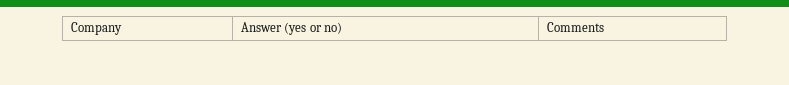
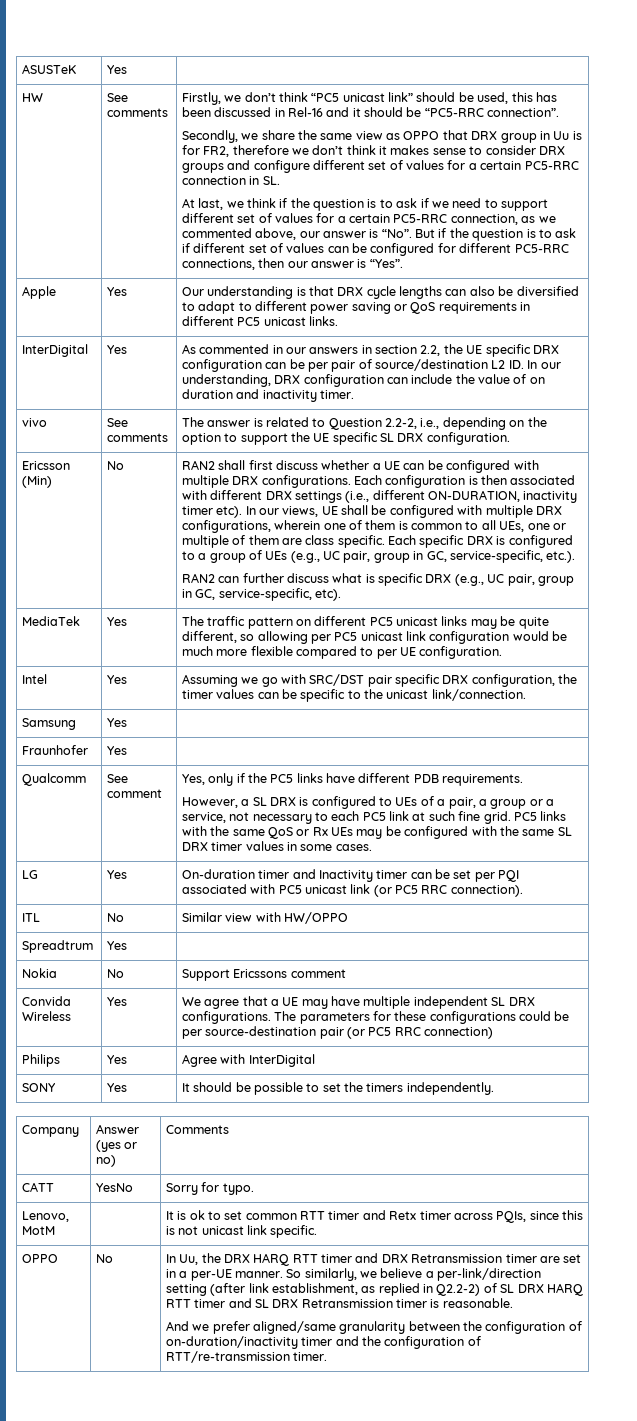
(70, 28) none -> [21,64,76,74] [106,65,127,74] [21,93,43,102] [106,93,128,102] [106,108,168,117] [181,92,557,105] [181,107,560,117] [181,130,582,143] [181,145,565,157] [181,160,579,173] [181,176,280,185] [181,198,549,211] [181,213,556,225] [181,228,577,241] [181,243,569,256] [181,258,403,270] [21,286,56,299] [106,287,127,296] [181,286,579,299] [181,301,531,314] [181,316,338,326] [21,344,88,357] [106,345,127,354] [181,344,559,357] [181,359,561,372] [181,374,545,387] [181,389,354,402] [21,418,47,427] [106,418,128,427] [106,433,168,442] [181,417,547,430] [181,432,510,445] [21,461,70,470] [21,476,52,488] [106,461,124,470] [181,460,539,473] [181,475,576,488] [181,490,578,503] [181,505,562,518] [181,520,566,533] [181,535,573,548] [181,550,576,563] [181,573,574,586] [181,588,341,601] [21,616,80,626] [106,617,127,626] [181,616,549,629] [181,631,568,644] [181,646,503,659] [21,674,47,684] [106,675,127,684] [181,674,578,687] [181,689,526,702] [21,718,76,730] [106,718,127,727] [21,745,88,755] [106,746,127,755] [21,773,86,786] [106,774,128,783] [106,789,162,798] [181,773,524,786] [181,796,555,809] [181,811,567,824] [181,826,572,839] [181,841,372,851] [21,870,38,879] [106,870,127,879] [181,869,520,882] [181,884,523,897] [21,913,40,922] [106,913,124,922] [181,912,348,924] [21,940,93,953] [106,941,127,950] [21,968,57,978] [106,969,124,978] [181,969,346,981] [21,996,71,1006] [21,1011,71,1021] [106,997,127,1006] [181,996,535,1009] [181,1011,570,1024] [181,1026,494,1039] [21,1054,60,1067] [106,1055,127,1064] [181,1054,315,1067] [21,1083,56,1092] [106,1083,127,1092] [181,1082,494,1095] ASUSTeK | Yes | // HW | See comments | Firstly, we don’t think “PC5 unicast link” should be used, this has been discussed in Rel-16 and it should be “PC5-RRC connection”. // Secondly, we share the same view as OPPO that DRX group in Uu is for FR2, therefore we don’t think it makes sense to consider DRX groups and configure different set of values for a certain PC5-RRC connection in SL. // At last, we think if the question is to ask if we need to support different set of values for a certain PC5-RRC connection, as we commented above, our answer is “No”. But if the question is to ask if different set of values can be configured for different PC5-RRC connections, then our answer is “Yes”. // Apple | Yes | Our understanding is that DRX cycle lengths can also be diversified to adapt to different power saving or QoS requirements in different PC5 unicast links. // InterDigital | Yes | As commented in our answers in section 2.2, the UE specific DRX configuration can be per pair of source/destination L2 ID. In our understanding, DRX configuration can include the value of on duration and inactivity timer. // vivo | See comments | The answer is related to Question 2.2-2, i.e., depending on the option to support the UE specific SL DRX configuration. // Ericsson (Min) | No | RAN2 shall first discuss whether a UE can be configured with multiple DRX configurations. Each configuration is then associated with different DRX settings (i.e., different ON-DURATION, inactivity timer etc). In our views, UE shall be configured with multiple DRX configurations, wherein one of them is common to all UEs, one or multiple of them are class specific. Each specific DRX is configured to a group of UEs (e.g., UC pair, group in GC, service-specific, etc.). // RAN2 can further discuss what is specific DRX (e.g., UC pair, group in GC, service-specific, etc). // MediaTek | Yes | The traffic pattern on different PC5 unicast links may be quite different, so allowing per PC5 unicast link configuration would be much more flexible compared to per UE configuration. // Intel | Yes | Assuming we go with SRC/DST pair specific DRX configuration, the timer values can be specific to the unicast link/connection. // Samsung | Yes | // Fraunhofer | Yes | // Qualcomm | See comment | Yes, only if the PC5 links have different PDB requirements. // However, a SL DRX is configured to UEs of a pair, a group or a service, not necessary to each PC5 link at such fine grid. PC5 links with the same QoS or Rx UEs may be configured with the same SL DRX timer values in some cases. // LG | Yes | On-duration timer and Inactivity timer can be set per PQI associated with PC5 unicast link (or PC5 RRC connection). // ITL | No | Similar view with HW/OPPO // Spreadtrum | Yes | // Nokia | No | Support Ericssons comment // Convida Wireless | Yes | We agree that a UE may have multiple independent SL DRX configurations. The parameters for these configurations could be per source-destination pair (or PC5 RRC connection) // Philips | Yes | Agree with InterDigital // SONY | Yes | It should be possible to set the timers independently. //
(604, 27) none -> [21,1182,54,1192] [95,1183,133,1192] [165,1182,254,1195] [21,1211,69,1222] [21,1226,55,1235] [165,1210,584,1223] [165,1225,318,1238] [21,1254,58,1263] [95,1254,113,1263] [165,1253,582,1266] [165,1268,542,1281] [165,1283,583,1296] [165,1298,513,1308] [165,1321,582,1334] [165,1336,481,1349] [165,1351,328,1363] // CATT | YesNo | Sorry for typo. // Lenovo, MotM | | It is ok to set common RTT timer and Retx timer across PQIs, since this is not unicast link specific. // OPPO | No | In Uu, the DRX HARQ RTT timer and DRX Retransmission timer are set in a per-UE manner. So similarly, we believe a per-link/direction setting (after link establishment, as replied in Q2.2-2) of SL DRX HARQ RTT timer and SL DRX Retransmission timer is reasonable. // And we prefer aligned/same granularity between the configuration of on-duration/inactivity timer and the configuration of RTT/re-transmission timer.

